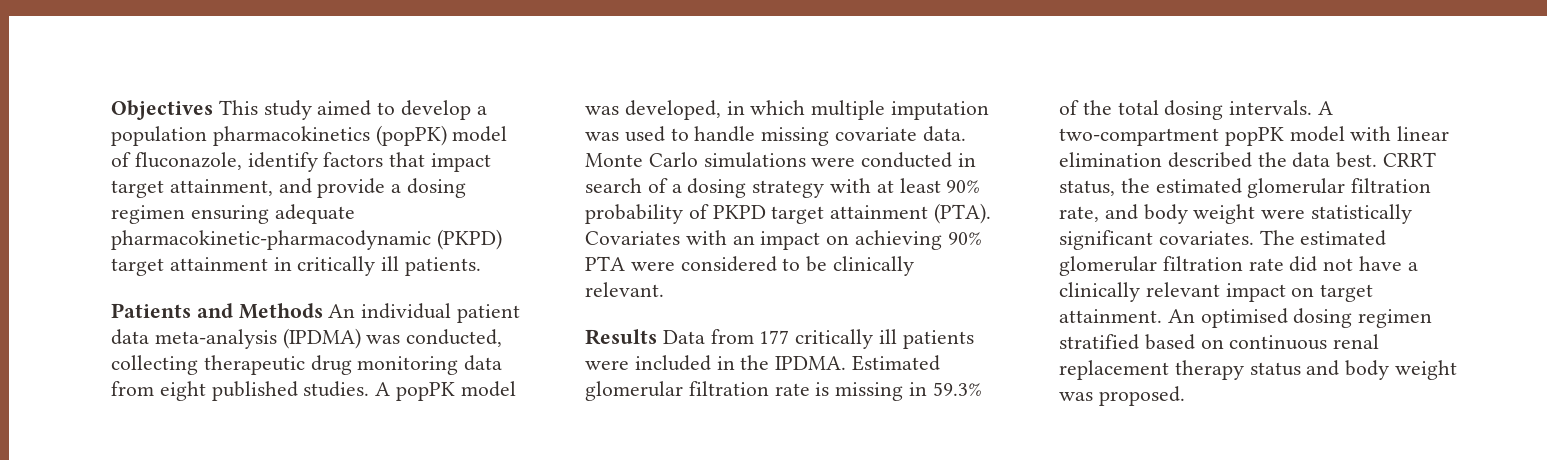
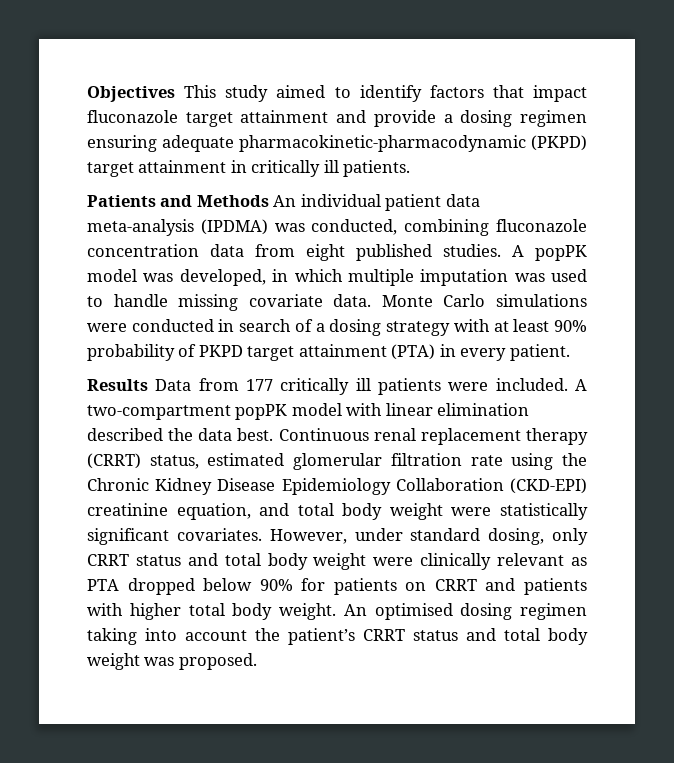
[401,100,487,120] [111,125,508,146] [111,152,242,170] develop a population pharmacokinetics (popPK) model of fluconazole, -> (351, 92) none
[111,179,273,198] target attainment, -> [87,110,329,127] fluconazole target attainment
[111,355,459,375] collecting therapeutic drug monitoring -> [404,219,587,236] [87,244,199,257] combining fluconazole concentration
[934,203,992,224] [585,230,982,250] [585,256,915,276] [585,282,664,297] (PTA). Covariates with an impact on achieving 90% PTA were considered to be clinically relevant. -> [391,344,570,361] (PTA) in every patient.
[634,355,941,371] [585,381,982,401] [1059,100,1313,120] included in the IPDMA. Estimated glomerular filtration rate is missing in 59.3% of the total dosing intervals. -> [495,378,568,391] included.
[1383,152,1437,167] [1059,178,1432,198] [1059,204,1138,222] CRRT status, the estimated glomerular filtration rate, and -> [278,428,588,445] [87,453,587,470] [87,478,587,495] [87,503,334,520] Continuous renal replacement therapy (CRRT) status, estimated glomerular filtration rate using the Chronic Kidney Disease Epidemiology Collaboration (CKD-EPI) creatinine equation, and total
[1259,230,1387,246] [1059,256,1418,276] [1059,282,1374,302] [1059,308,1433,328] [1059,334,1380,350] [1059,360,1340,380] The estimated glomerular filtration rate did not have a clinically relevant impact on target attainment. An optimised dosing regimen stratified based on continuous renal replacement therapy status and -> [269,528,588,545] [87,553,588,570] [87,578,587,595] [87,603,587,620] [87,628,540,645] However, under standard dosing, only CRRT status and total body weight were clinically relevant as PTA dropped below 90% for patients on CRRT and patients with higher total body weight. An optimised dosing regimen taking into account the patient’s CRRT status and total

